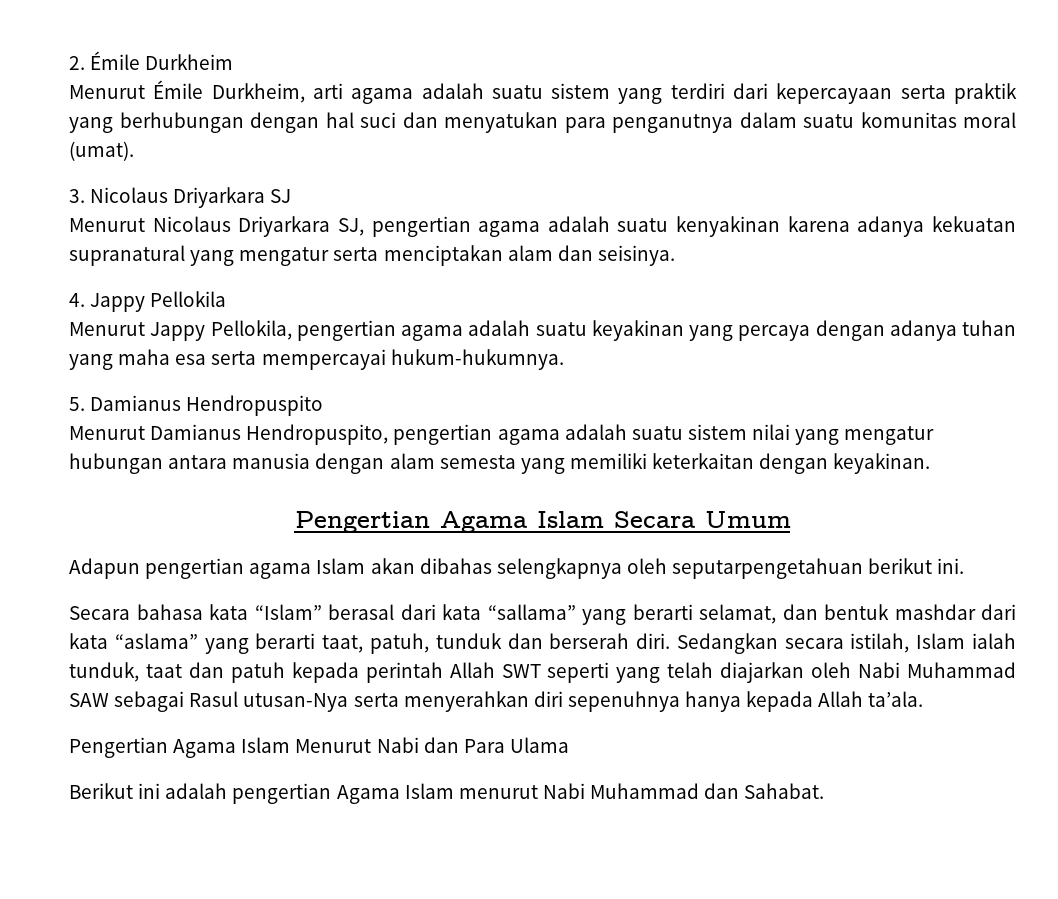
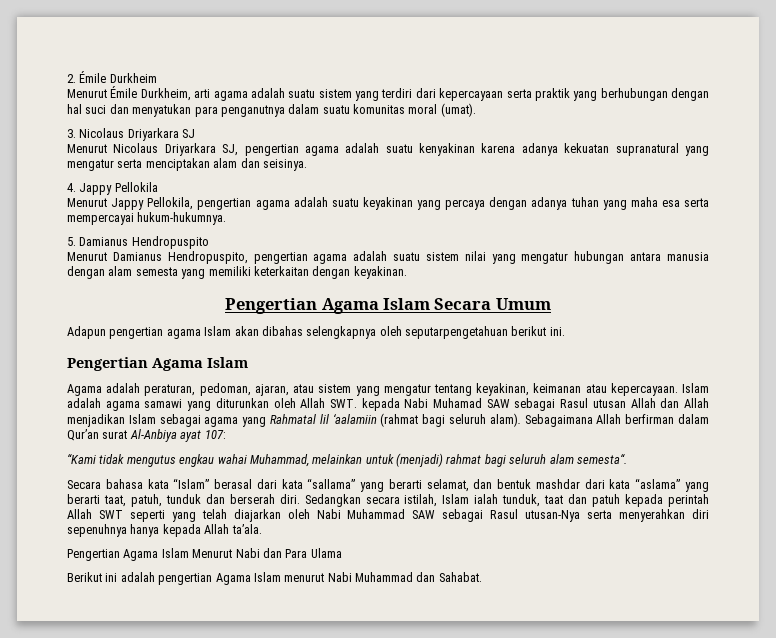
(965, 566) none -> [67,357,248,371] [67,383,709,396] [67,398,709,411] [67,413,709,427] [67,429,226,442] [67,453,627,467] // Pengertian Agama Islam // Agama adalah peraturan, pedoman, ajaran, atau sistem yang mengatur tentang keyakinan, keimanan atau kepercayaan. Islam adalah agama samawi yang diturunkan oleh Allah SWT. kepada Nabi Muhamad SAW sebagai Rasul utusan Allah dan Allah menjadikan Islam sebagai agama yang Rahmatal lil ‘aalamiin (rahmat bagi seluruh alam). Sebagaimana Allah berfirman dalam Qur’an surat Al-Anbiya ayat 107: // “Kami tidak mengutus engkau wahai Muhammad, melainkan untuk (menjadi) rahmat bagi seluruh alam semesta“.

